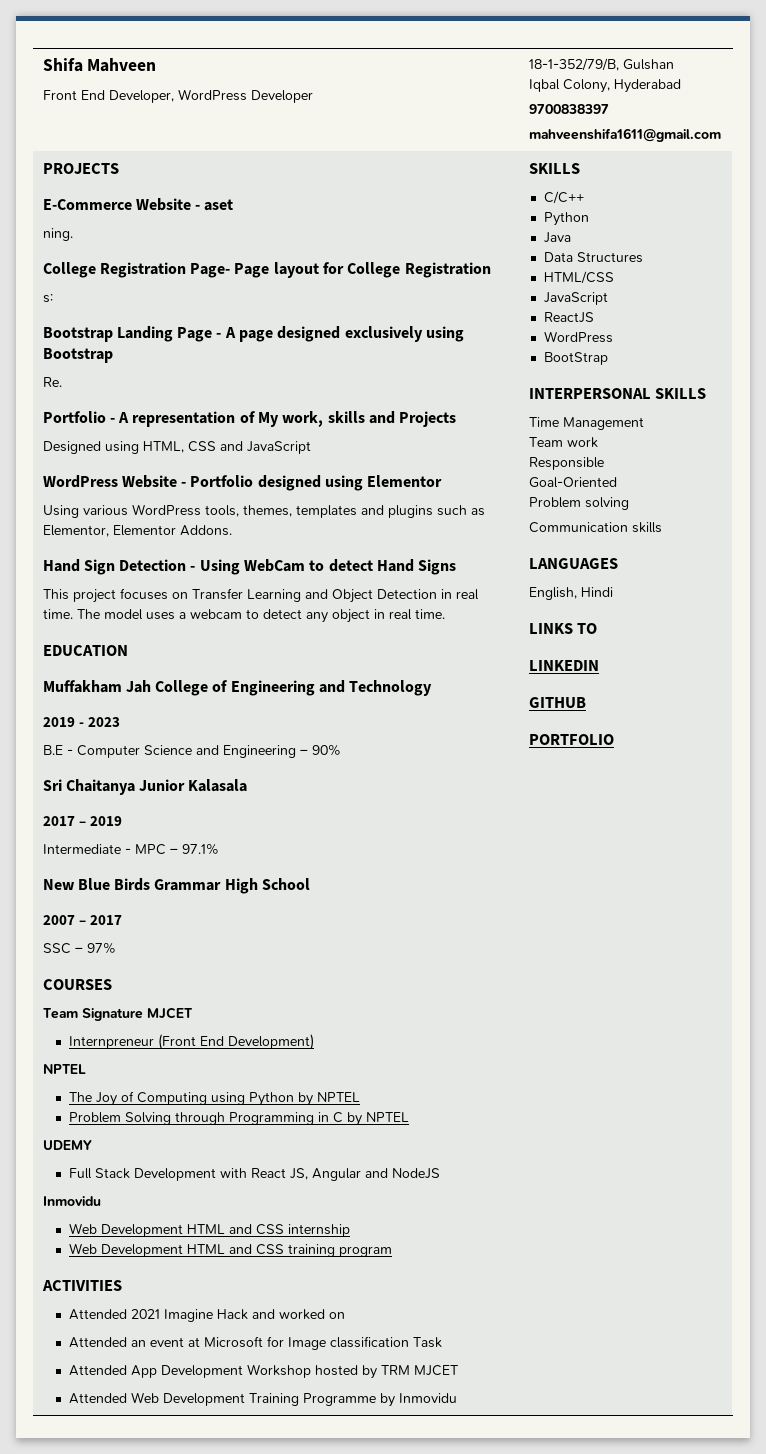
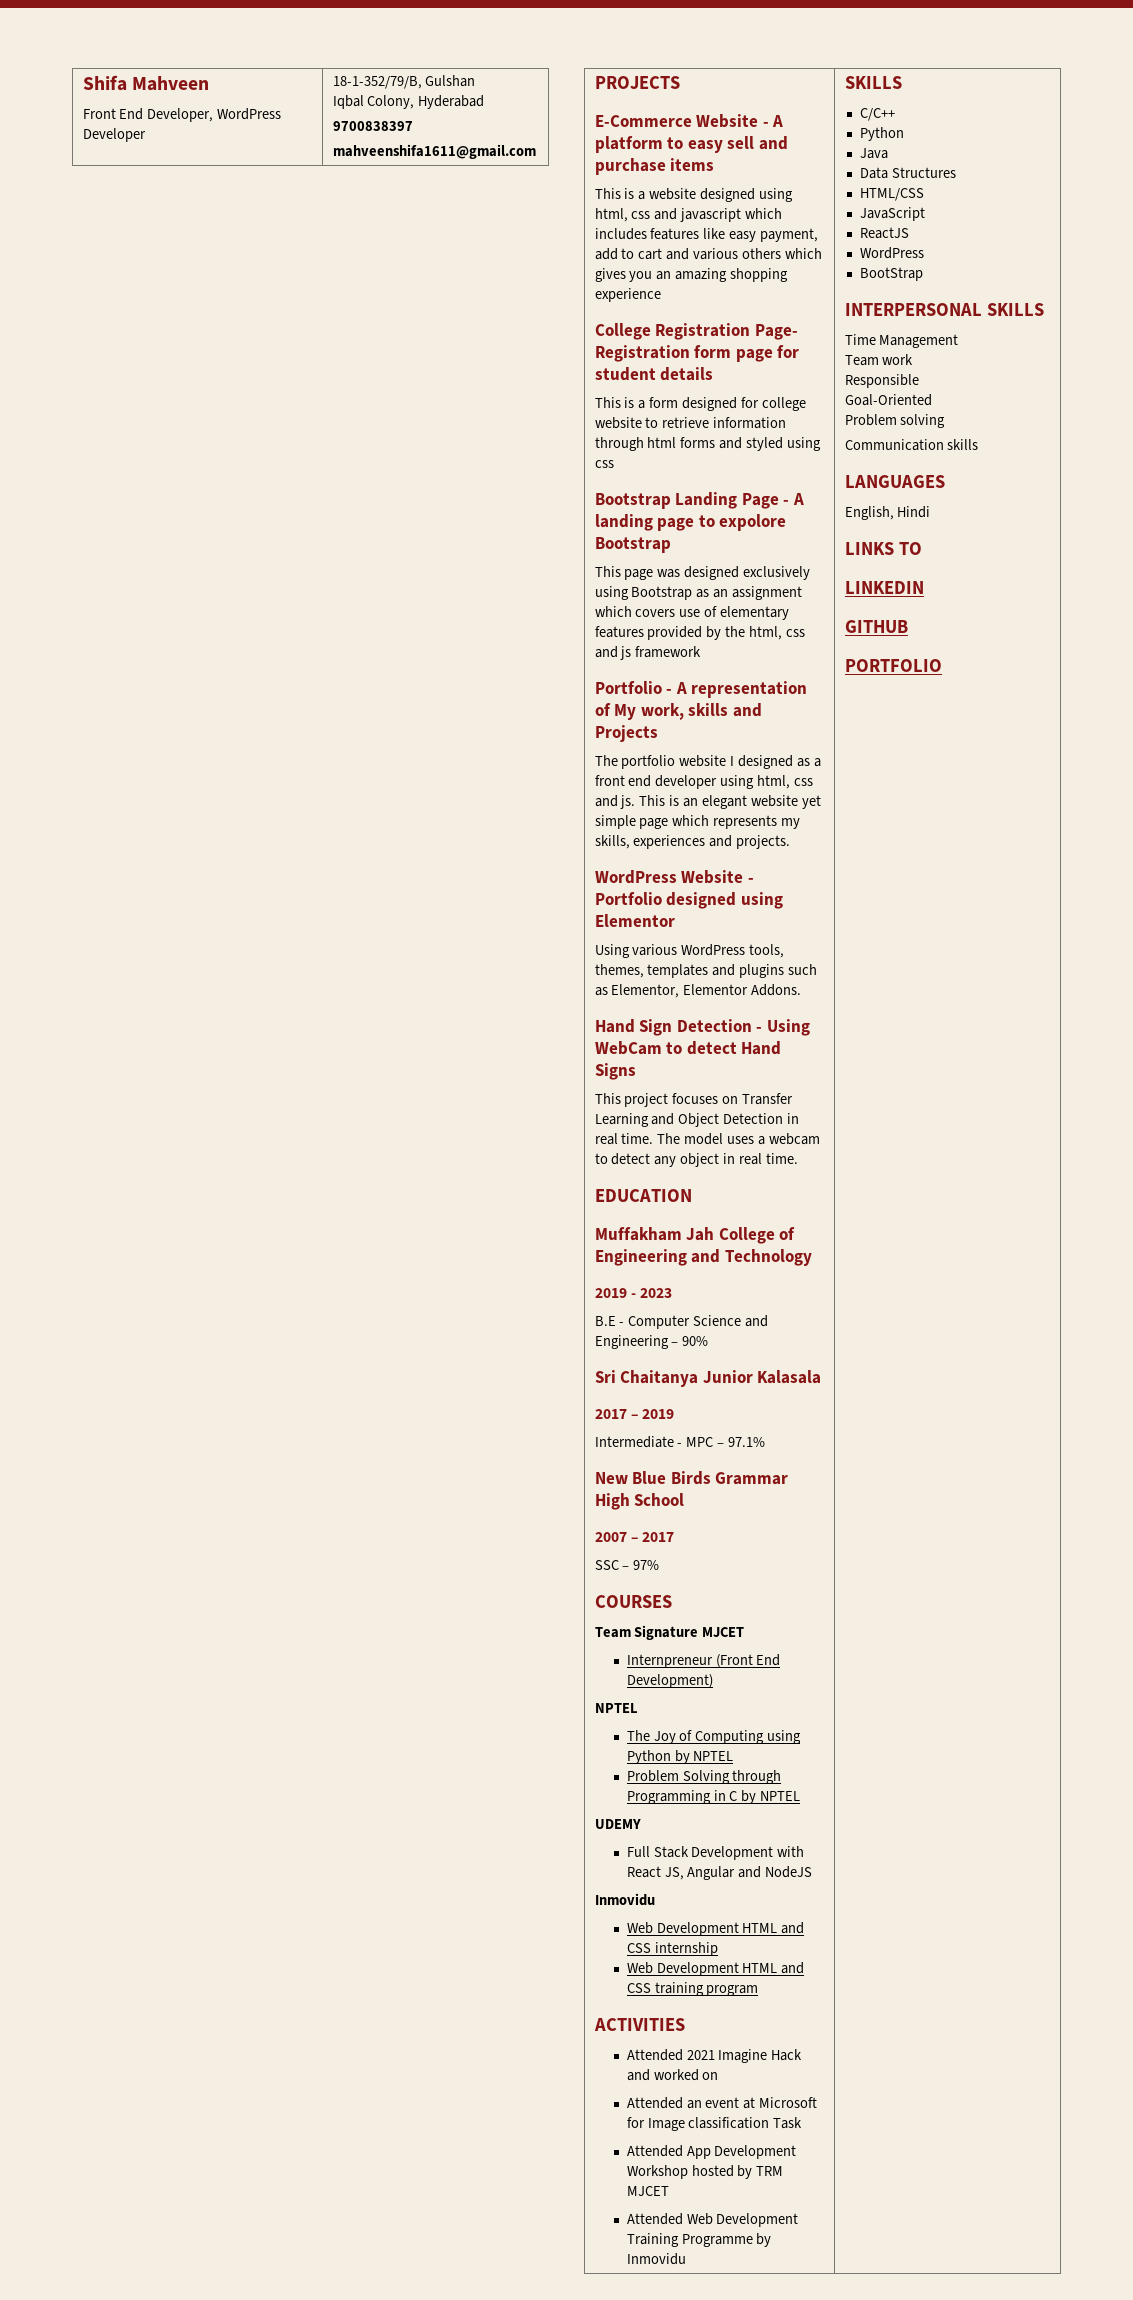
[204,199,234,211] [42,228,73,241] [42,262,491,278] [42,294,53,303] aset // ning. // College Registration Page- Page layout for College Registration // s: -> [772,115,784,127] [594,136,788,153] [594,158,715,175] [594,188,794,202] [594,208,783,222] [594,228,819,242] [594,248,823,260] [594,268,789,282] [594,288,661,302] [594,323,798,340] [594,345,800,362] [594,367,714,381] [594,397,807,411] [594,417,787,429] [594,437,822,451] [594,460,614,468] A platform to easy sell and purchase items // This is a website designed using html, css and javascript which includes features like easy payment, add to cart and various others which gives you an amazing shopping experience // College Registration Page- Registration form page for student details // This is a form designed for college website to retrieve information through html forms and styled using css
[239,326,465,342] [42,348,113,363] [42,377,62,387] page designed exclusively using Bootstrap // Re. -> [594,514,787,531] [594,537,671,553] [594,566,811,580] [594,586,803,600] [594,606,790,620] [594,626,806,640] [594,646,702,660] landing page to expolore Bootstrap // This page was designed exclusively using Bootstrap as an assignment which covers use of elementary features provided by the html, css and js framework
[42,441,311,454] Designed using HTML, CSS and JavaScript -> [594,755,822,769] [594,775,814,789] [594,795,821,809] [594,815,801,829] [594,835,791,849] The portfolio website I designed as a front end developer using html, css and js. This is an elegant website yet simple page which represents my skills, experiences and projects.

